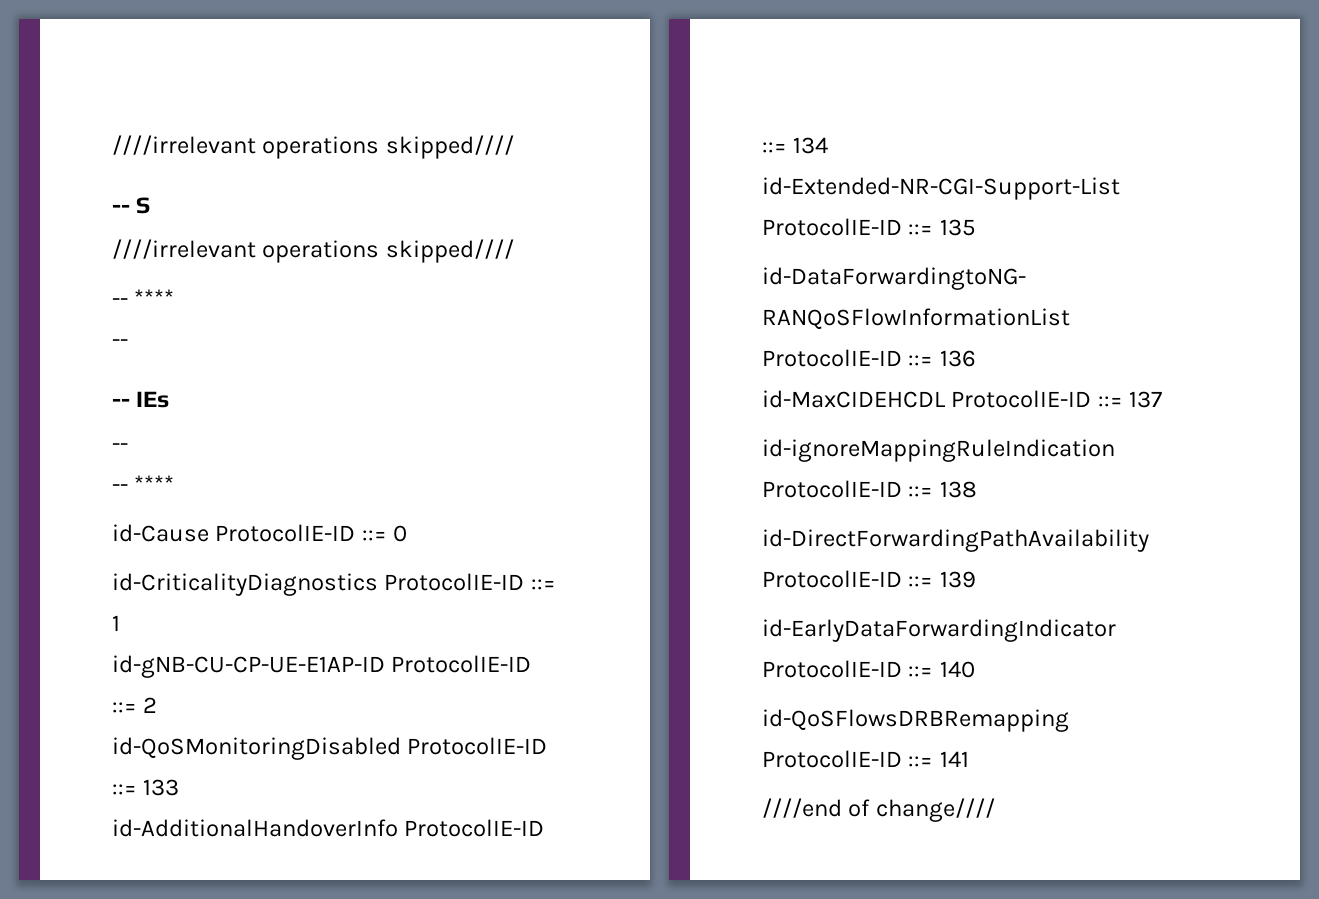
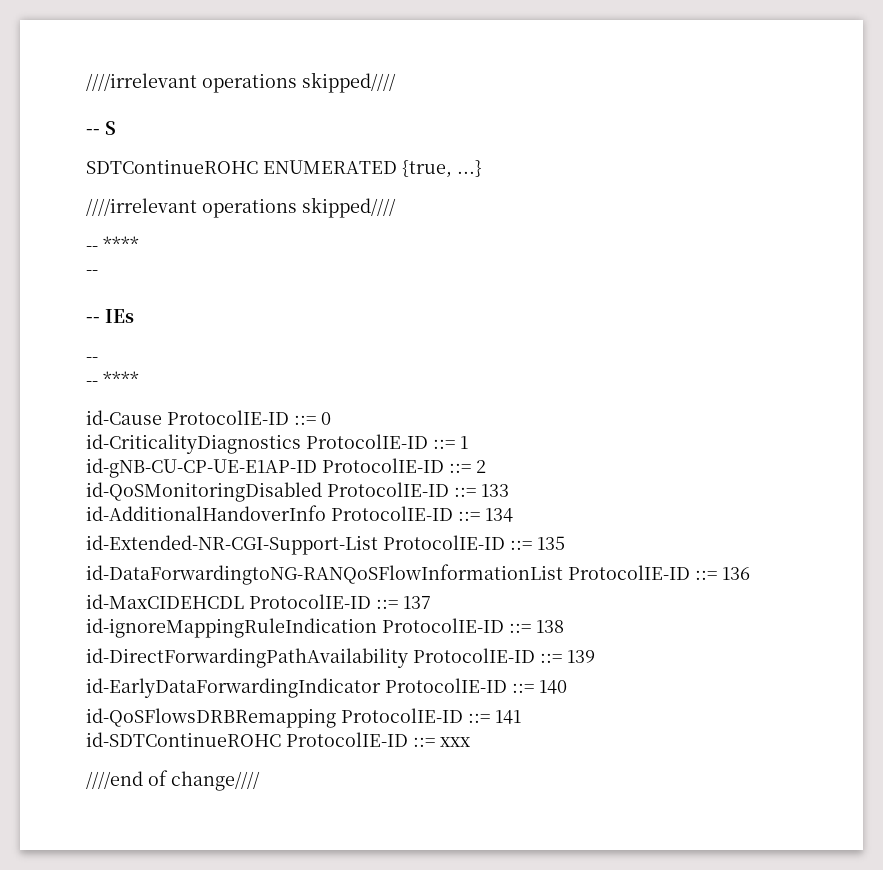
(151, 205) none -> [86,159,482,178] // SDTContinueROHC ENUMERATED {true, ...}
(969, 759) none -> [86,732,470,747] // id-SDTContinueROHC ProtocolIE-ID ::= xxx

